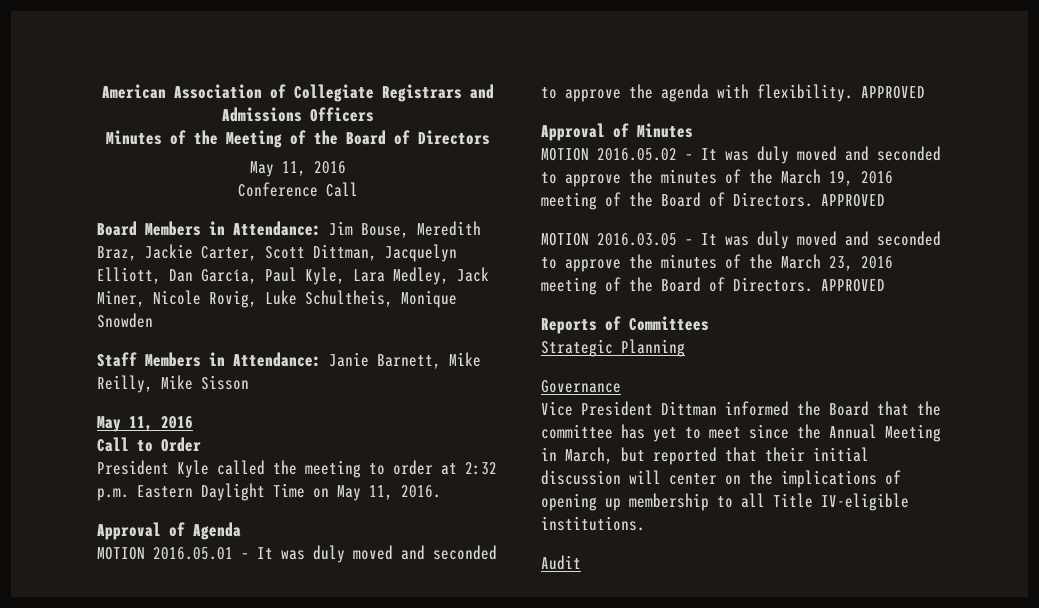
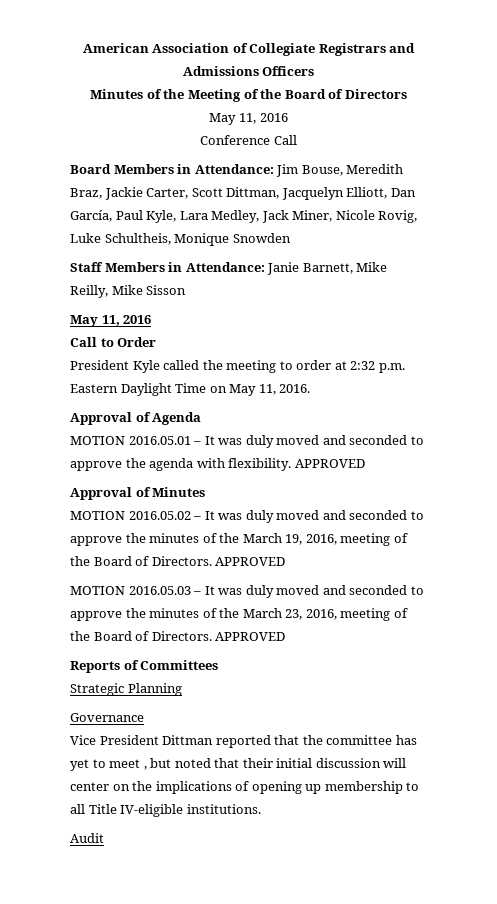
[861,171,893,184] 2016 -> [305,534,337,545] 2016,
[597,233,677,246] 2016.03.05 -> [128,586,191,595] 2016.05.03
[861,256,893,269] 2016 -> [305,609,337,620] 2016,
[725,401,869,416] informed the Board -> [215,735,271,748] reported
[749,424,941,442] [541,447,717,465] since the Annual Meeting in March, but reported -> [143,758,211,770] , but noted

